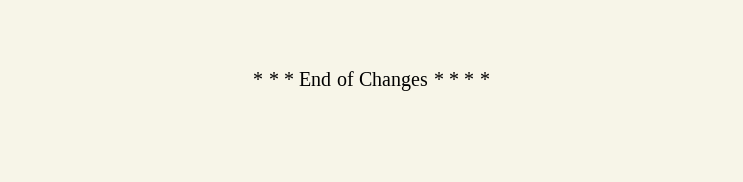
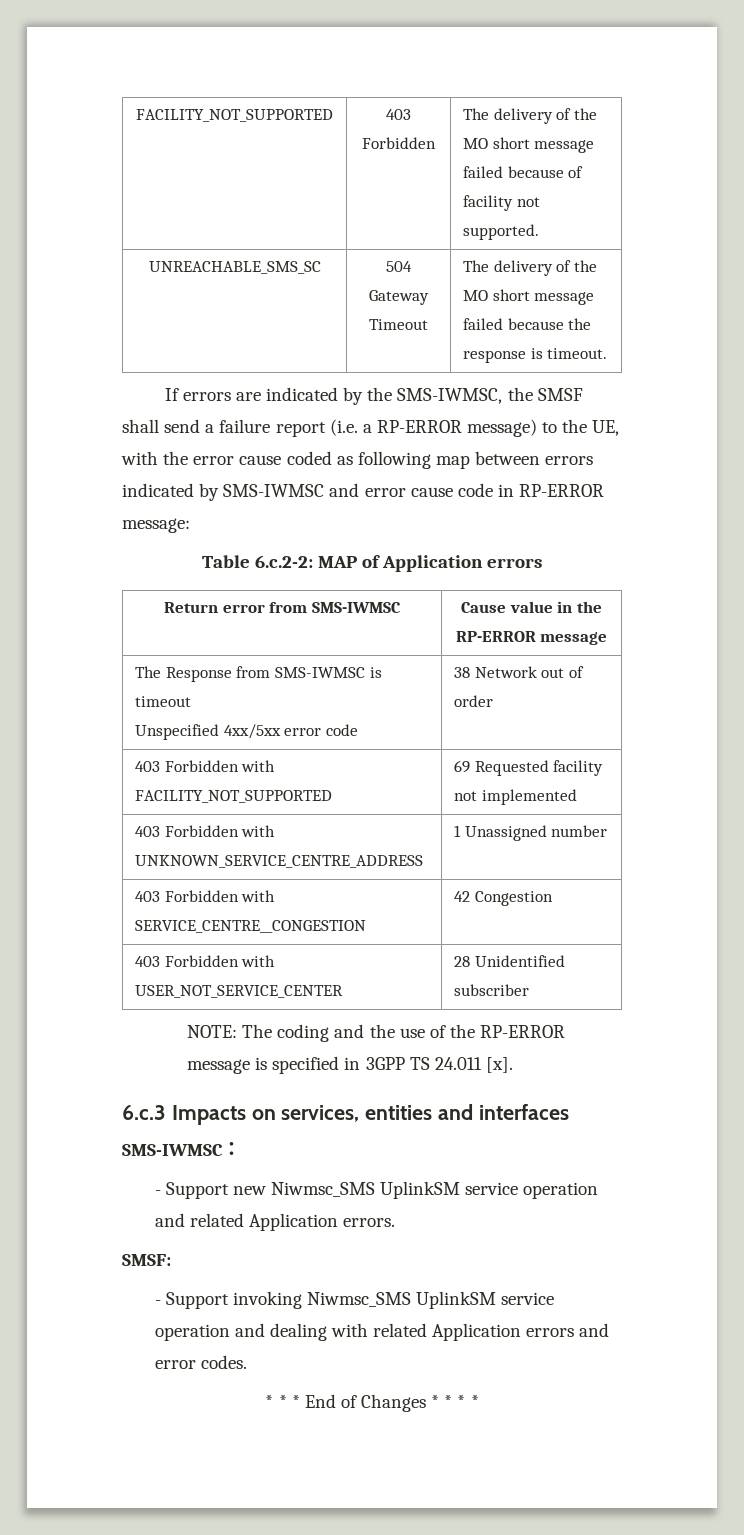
(253, 79) none -> [136,109,333,122] [386,109,411,120] [362,137,436,149] [463,108,597,124] [463,137,595,153] [463,166,584,178] [463,195,540,211] [463,224,540,240] [148,261,321,274] [386,261,412,272] [369,290,429,305] [369,319,428,330] [463,260,597,276] [463,289,595,305] [463,318,592,330] [463,348,608,363] [164,387,583,405] [122,419,620,437] [121,451,594,469] [122,483,605,501] [122,518,190,533] [201,555,543,572] [164,602,401,613] [461,601,602,613] [455,631,608,645] [135,666,382,682] [135,696,192,707] [135,724,358,740] [454,666,584,678] [454,695,494,707] [135,760,276,772] [135,790,333,803] [454,760,604,776] [454,789,577,805] [135,825,276,837] [135,855,424,868] [454,825,608,841] [135,890,276,902] [135,920,367,933] [454,891,553,906] [135,955,276,967] [135,985,344,998] [454,955,565,967] [454,984,530,996] [187,1024,566,1042] [187,1056,513,1074] [122,1104,569,1125] [122,1142,241,1156] [154,1181,599,1199] [154,1213,395,1231] [122,1254,171,1266] [154,1291,555,1309] [154,1323,610,1341] [154,1355,247,1369] FACILITY_NOT_SUPPORTED | 403 Forbidden | The delivery of the MO short message failed because of facility not supported. // UNREACHABLE_SMS_SC | 504 Gateway Timeout | The delivery of the MO short message failed because the response is timeout. // If errors are indicated by the SMS-IWMSC, the SMSF shall send a failure report (i.e. a RP-ERROR message) to the UE, with the error cause coded as following map between errors indicated by SMS-IWMSC and error cause code in RP-ERROR message: // Table 6.c.2-2: MAP of Application errors // Return error from SMS-IWMSC | Cause value in the RP-ERROR message // The Response from SMS-IWMSC is timeout // Unspecified 4xx/5xx error code | 38 Network out of order // 403 Forbidden with FACILITY_NOT_SUPPORTED | 69 Requested facility not implemented // 403 Forbidden with UNKNOWN_SERVICE_CENTRE_ADDRESS | 1 Unassigned number // 403 Forbidden with SERVICE_CENTRE__CONGESTION | 42 Congestion // 403 Forbidden with USER_NOT_SERVICE_CENTER | 28 Unidentified subscriber // NOTE: The coding and the use of the RP-ERROR message is specified in 3GPP TS 24.011 [x]. // 6.c.3 Impacts on services, entities and interfaces // SMS-IWMSC： // - Support new Niwmsc_SMS UplinkSM service operation and related Application errors. // SMSF: // - Support invoking Niwmsc_SMS UplinkSM service operation and dealing with related Application errors and error codes. //

